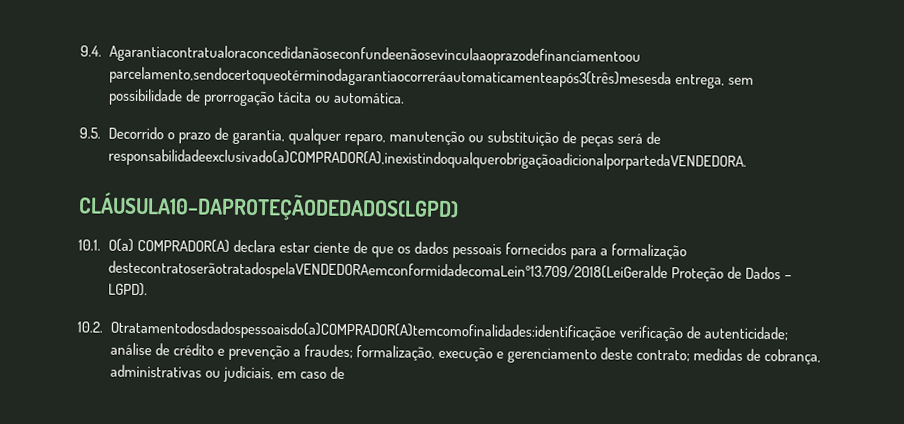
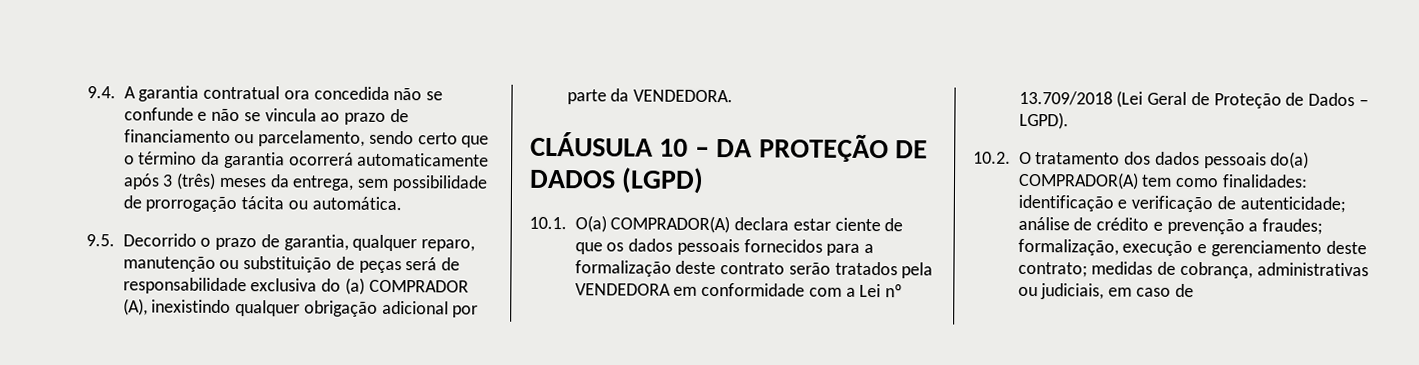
[108,44,641,66] [108,66,672,89] Agarantiacontratualoraconcedidanãoseconfundeenãosevinculaaoprazodefinanciamentoou parcelamento,sendocertoqueotérminodagarantiaocorreráautomaticamenteapós3(três)mesesda -> [123,85,444,102] [123,107,409,125] [123,129,490,148] [123,151,490,169] [122,172,290,190] A garantia contratual ora concedida não se confunde e não se vincula ao prazo de financiamento ou parcelamento, sendo certo que o término da garantia ocorrerá automaticamente após 3 (três) meses da
[107,148,747,171] [78,192,459,223] responsabilidadeexclusivado(a)COMPRADOR(A),inexistindoqualquerobrigaçãoadicionalporpartedaVENDEDORA. // CLÁUSULA10–DAPROTEÇÃODEDADOS(LGPD) -> [122,277,469,295] [122,298,479,318] [566,88,734,105] [530,131,929,163] [529,167,705,194] responsabilidade exclusiva do (a) COMPRADOR (A), inexistindo qualquer obrigação adicional por parte da VENDEDORA. // CLÁUSULA 10 – DA PROTEÇÃO DE DADOS (LGPD)
[107,260,668,283] destecontratoserãotratadospelaVENDEDORAemconformidadecomaLeinº13.709/2018(LeiGeralde -> [675,260,934,279] [574,282,904,298] [1018,90,1210,108] deste contrato serão tratados pela VENDEDORA em conformidade com a Lei nº 13.709/2018 (Lei Geral de
[109,320,616,342] Otratamentodosdadospessoaisdo(a)COMPRADOR(A)temcomofinalidades:identificaçãoe -> [1018,151,1310,169] [1017,171,1308,190] [1017,194,1128,212] O tratamento dos dados pessoais do(a) COMPRADOR(A) tem como finalidades: identificação e

